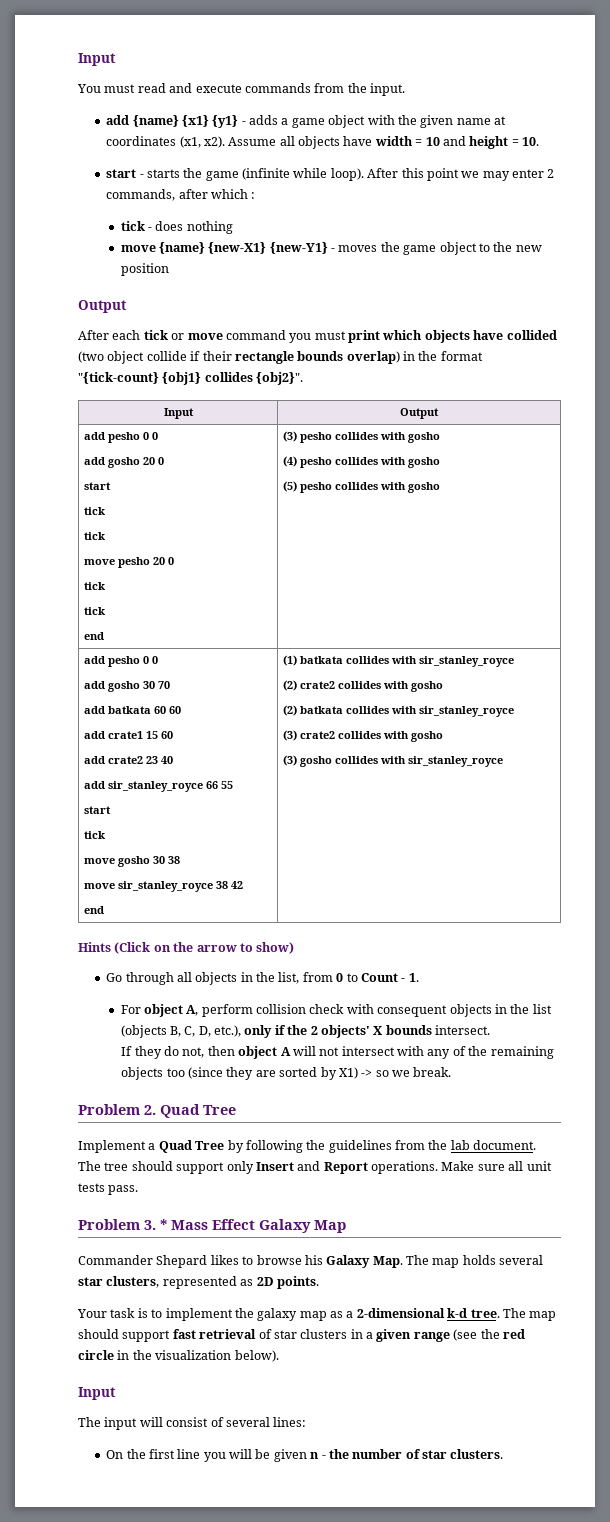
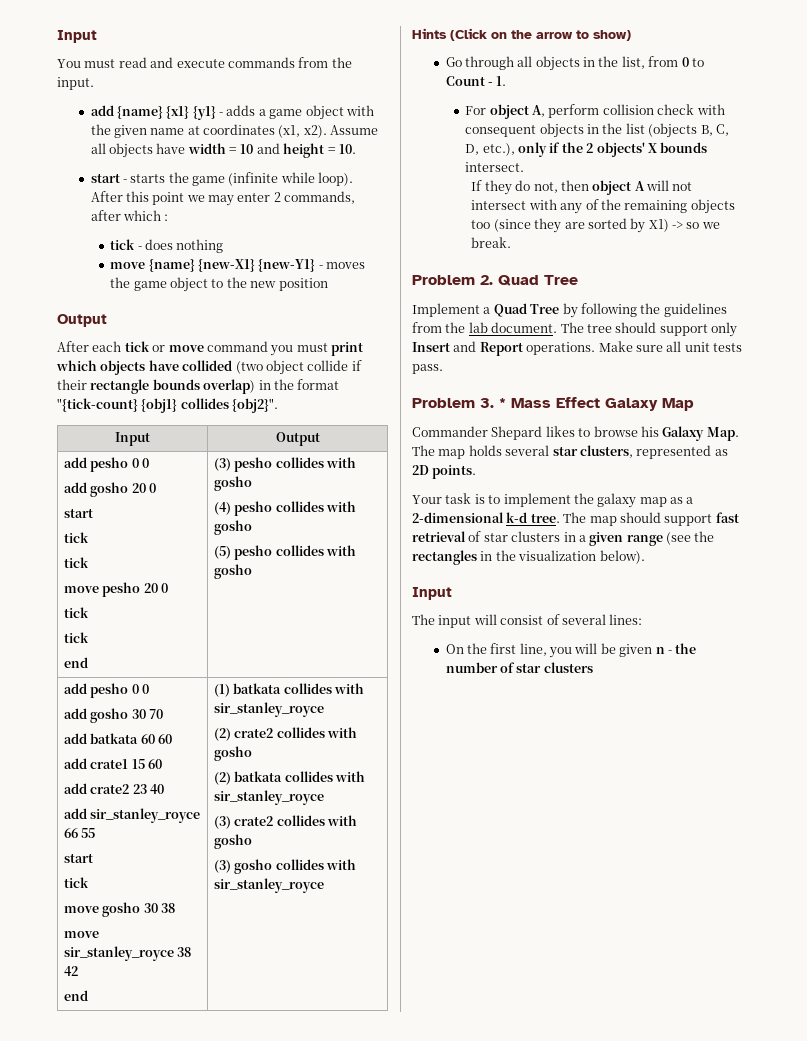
[502,1329,525,1339] [78,1350,114,1360] red circle -> [412,550,477,565] rectangles
[177,1449,201,1459] line -> [519,643,547,656] line,
[450,1449,504,1459] clusters. -> [543,662,593,673] clusters

